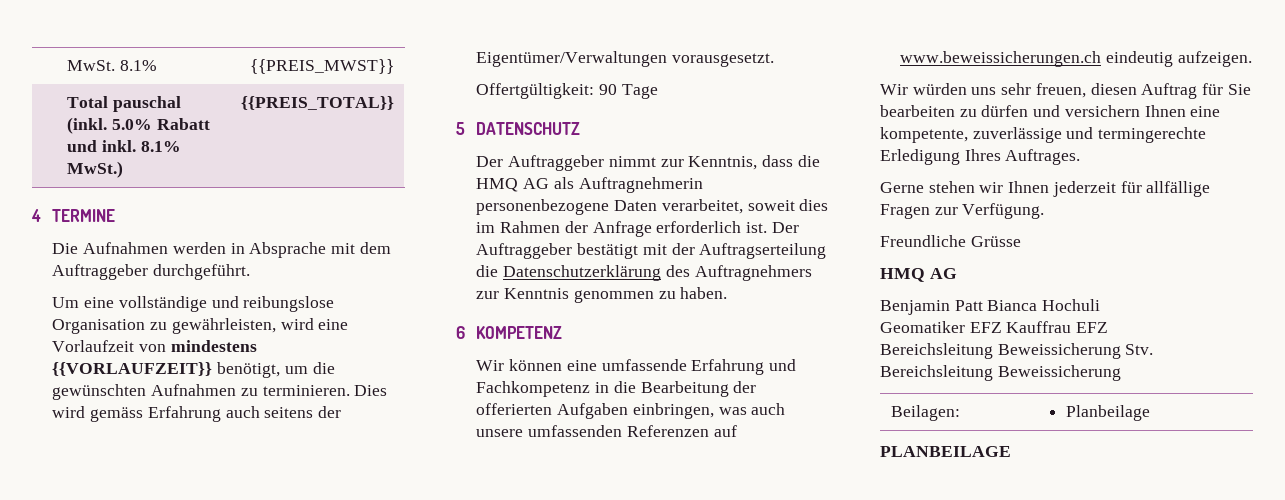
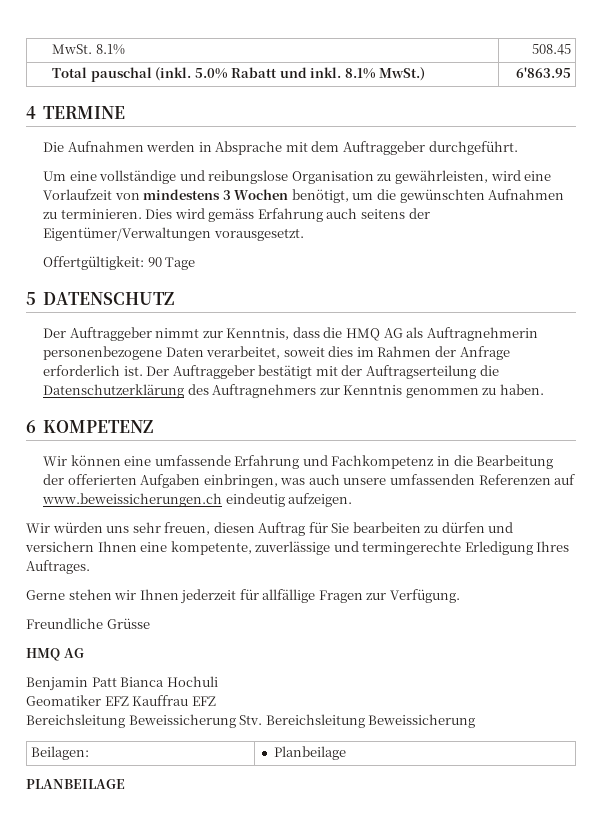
[250,59,395,74] {{PREIS_MWST}} -> [531,44,571,55] 508.45
[241,96,395,110] {{PREIS_TOTAL}} -> [515,67,571,78] 6'863.95
[52,362,213,376] {{VORLAUFZEIT}} -> [222,189,289,200] 3 Wochen

